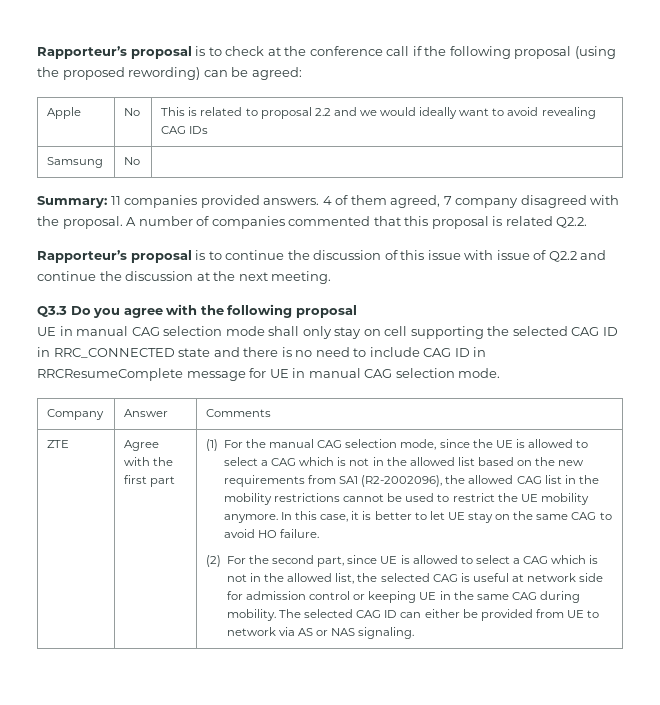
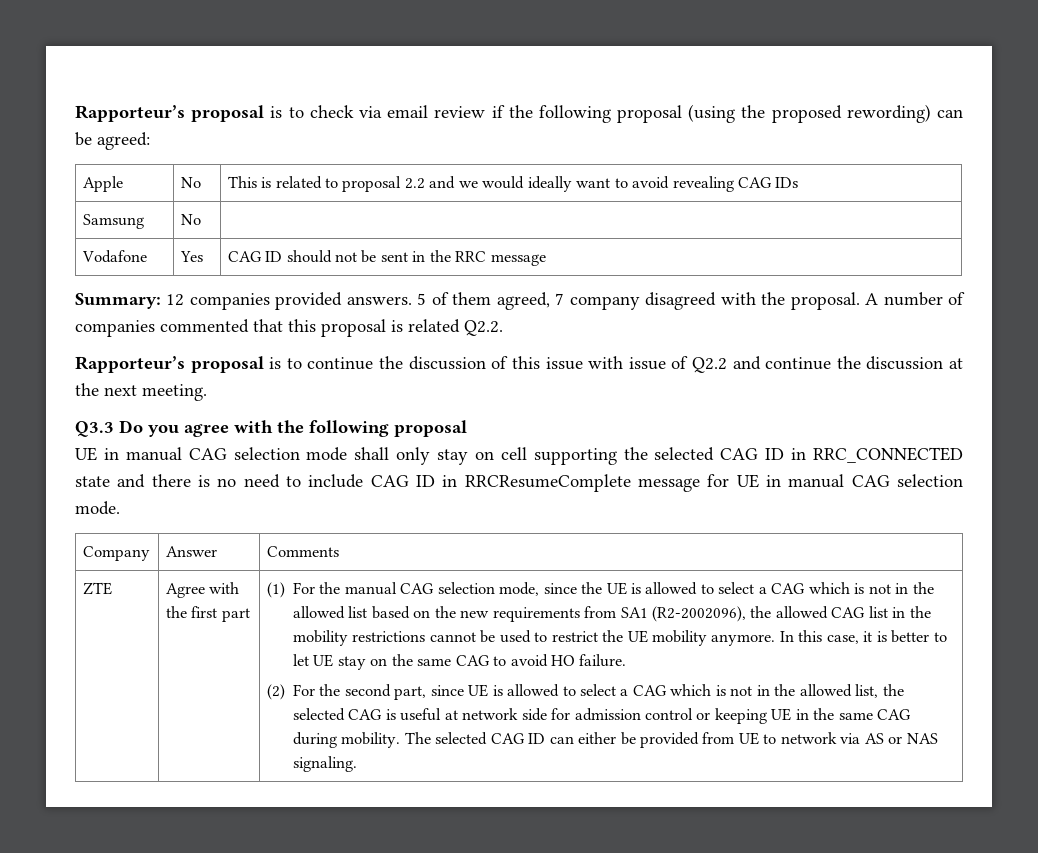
[267,46,410,56] at the conference call -> [358,105,486,118] via email review
(141, 161) none -> [81,250,147,263] [179,251,203,262] [227,250,546,266] // Vodafone | Yes | CAG ID should not be sent in the RRC message
[110,196,121,205] 11 -> [166,294,185,306] 12
[322,196,332,205] 4 -> [417,293,427,305] 5

